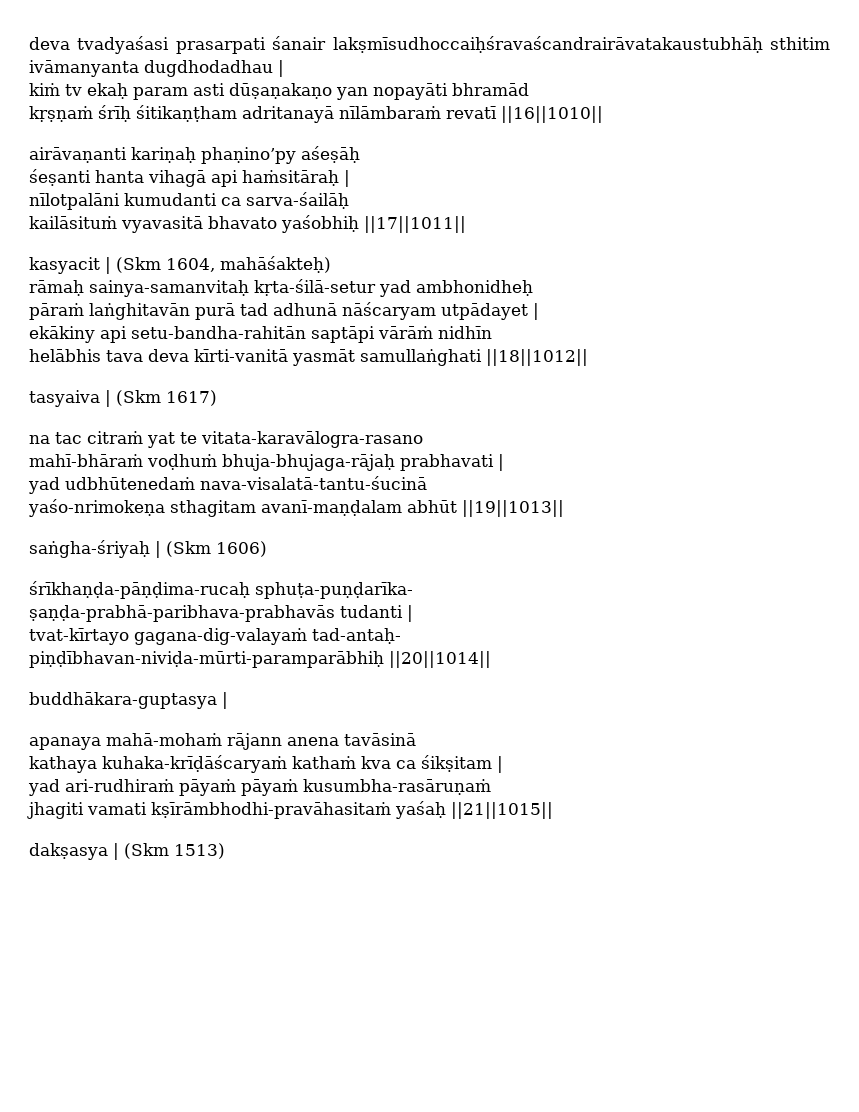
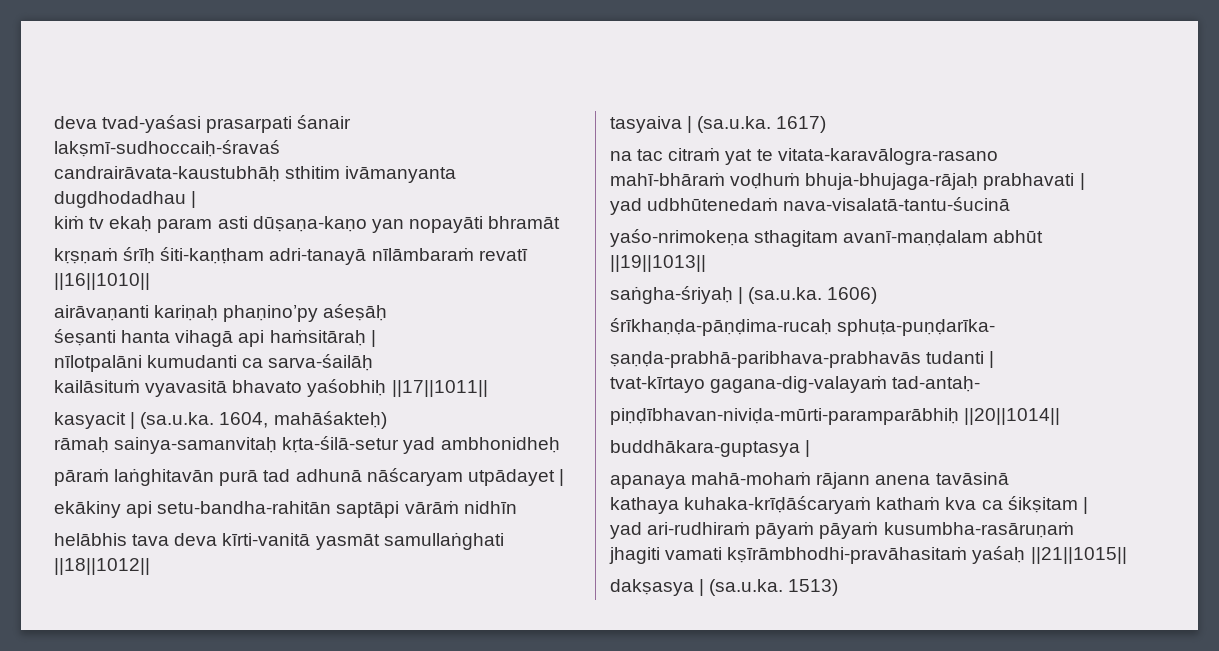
[29,36,170,54] deva tvadyaśasi -> [54,115,202,133] deva tvad-yaśasi
[332,36,763,53] lakṣmīsudhoccaiḥśravaścandrairāvatakaustubhāḥ -> [54,140,280,157] [54,166,280,182] lakṣmī-sudhoccaiḥ-śravaś // candrairāvata-kaustubhāḥ
[229,83,332,99] dūṣaṇakaṇo -> [252,216,367,232] dūṣaṇa-kaṇo
[452,83,529,96] bhramād -> [488,216,561,229] bhramāt
[136,105,334,123] śitikaṇṭham adritanayā -> [160,247,367,265] śiti-kaṇṭham adri-tanayā
[116,257,161,273] (Skm -> [140,412,215,429] (sa.u.ka.
[116,390,161,406] (Skm -> [697,116,772,133] (sa.u.ka.
[166,541,211,557] (Skm -> [748,287,823,304] (sa.u.ka.
[124,843,169,859] (Skm -> [709,579,784,596] (sa.u.ka.

